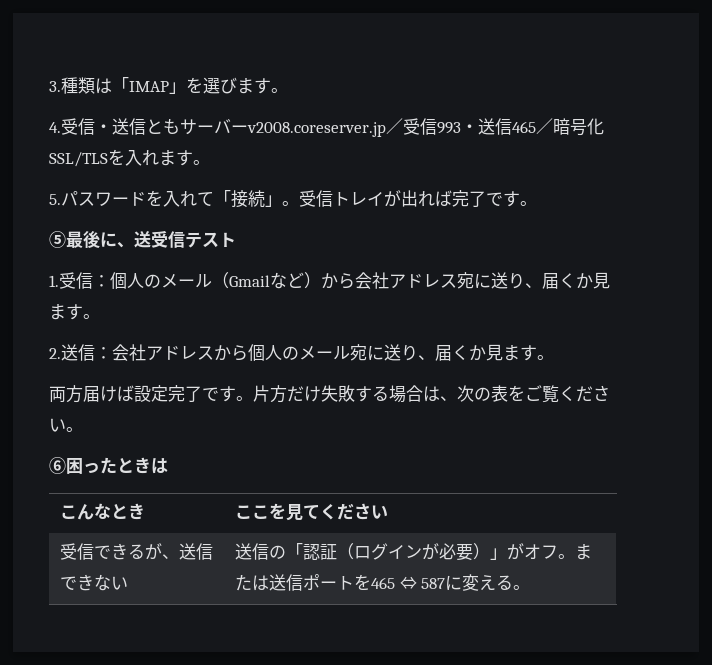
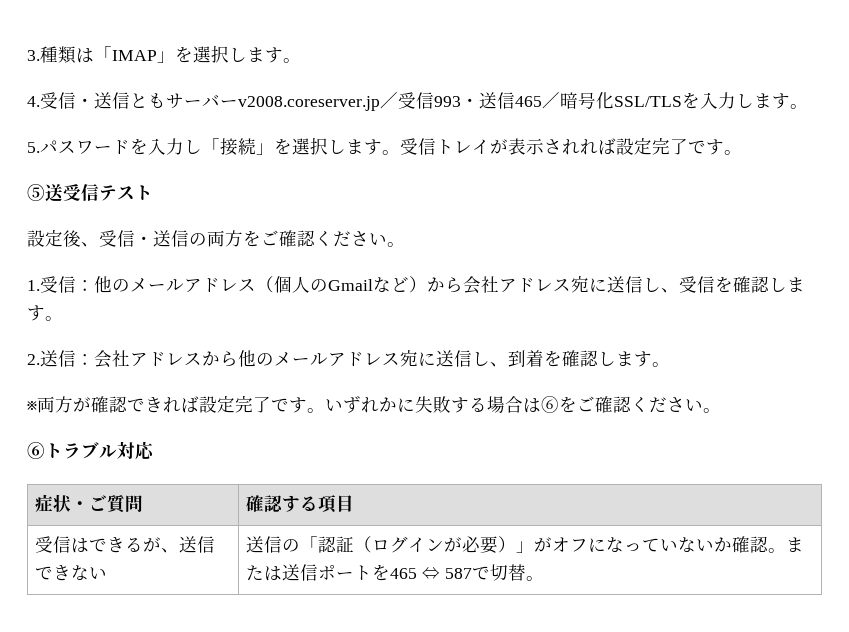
[220,77,237,94] び -> [211,45,247,63] 択し
[142,150,159,166] れ -> [718,92,754,109] 力し
[180,191,214,207] れて -> [166,138,202,155] 力し
(282, 201) none -> [274,137,382,155] を選択します
[401,190,452,207] 出れば -> [508,137,652,155] 表示されれば設定
[66,230,134,249] 最後に、 -> (45, 192) none
(236, 239) none -> [27,229,405,247] // 設定後、受信・送信の両方をご確認ください。
[110,272,229,289] 個人のメール（ -> [94,276,328,293] 他のメールアドレス（個人の
[508,272,610,289] り、届くか見 -> [625,276,787,293] 信し、受信を確認し
[248,344,554,361] [49,385,321,403] 個人のメール宛に送り、届くか見ます。 // 両方届けば設定完了です。片方だけ -> [238,350,670,367] [27,395,415,413] 他のメールアドレス宛に送信し、到着を確認します。 // ※両方が確認できれば設定完了です。いずれかに
[440,385,559,403] 、次の表をご覧 -> [541,396,632,413] ⑥をご確認
[66,457,168,474] [60,503,146,520] [235,503,389,521] [60,543,95,560] 困ったときは // こんなとき | ここを見てください // 受信 -> [45,441,155,460] [35,494,144,514] [246,495,355,513] [35,536,90,553] トラブル対応 // 症状・ご質問 | 確認する項目 // 受信は
(559, 552) none -> [588,536,770,553] になっていないか確認
[445,574,514,591] に変える -> [471,564,526,581] で切替

